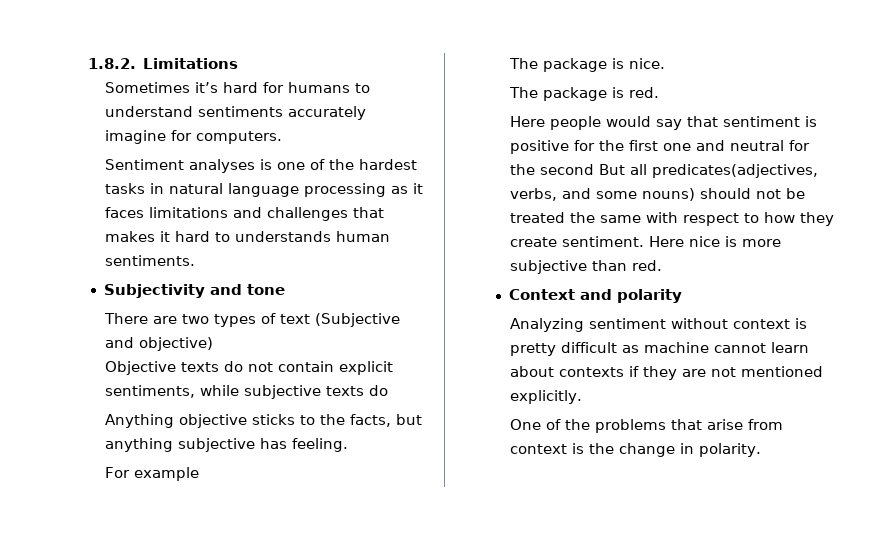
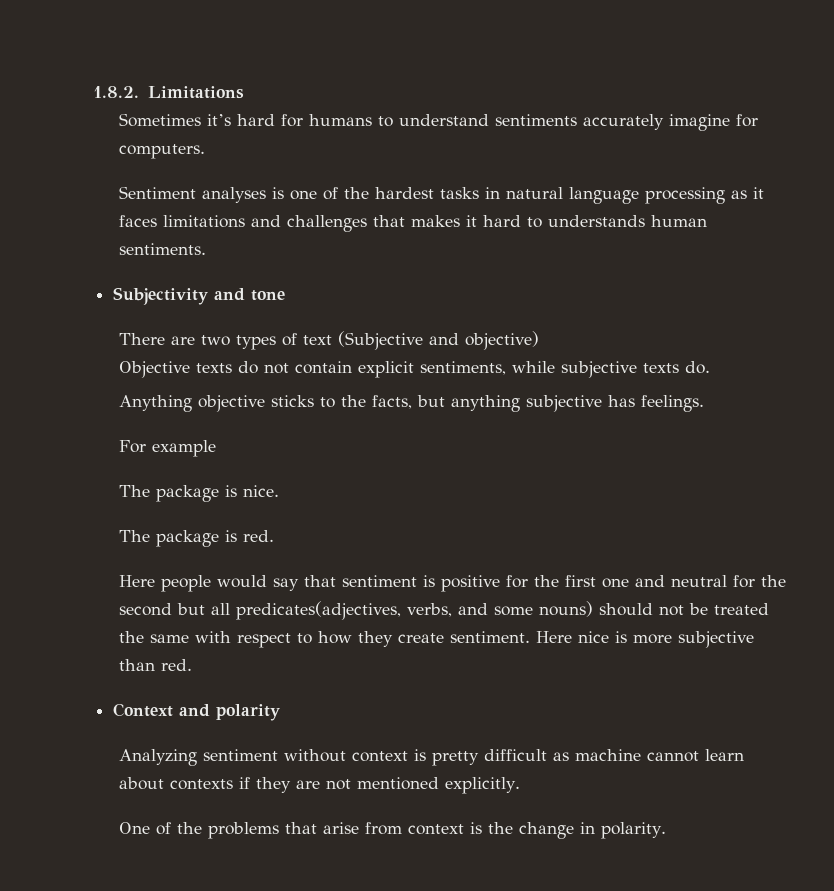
[369,385,389,396] do -> [685,361,711,374] do.
[292,438,349,452] feeling. -> [641,395,705,412] feelings.
[599,164,626,175] But -> [177,603,206,615] but

